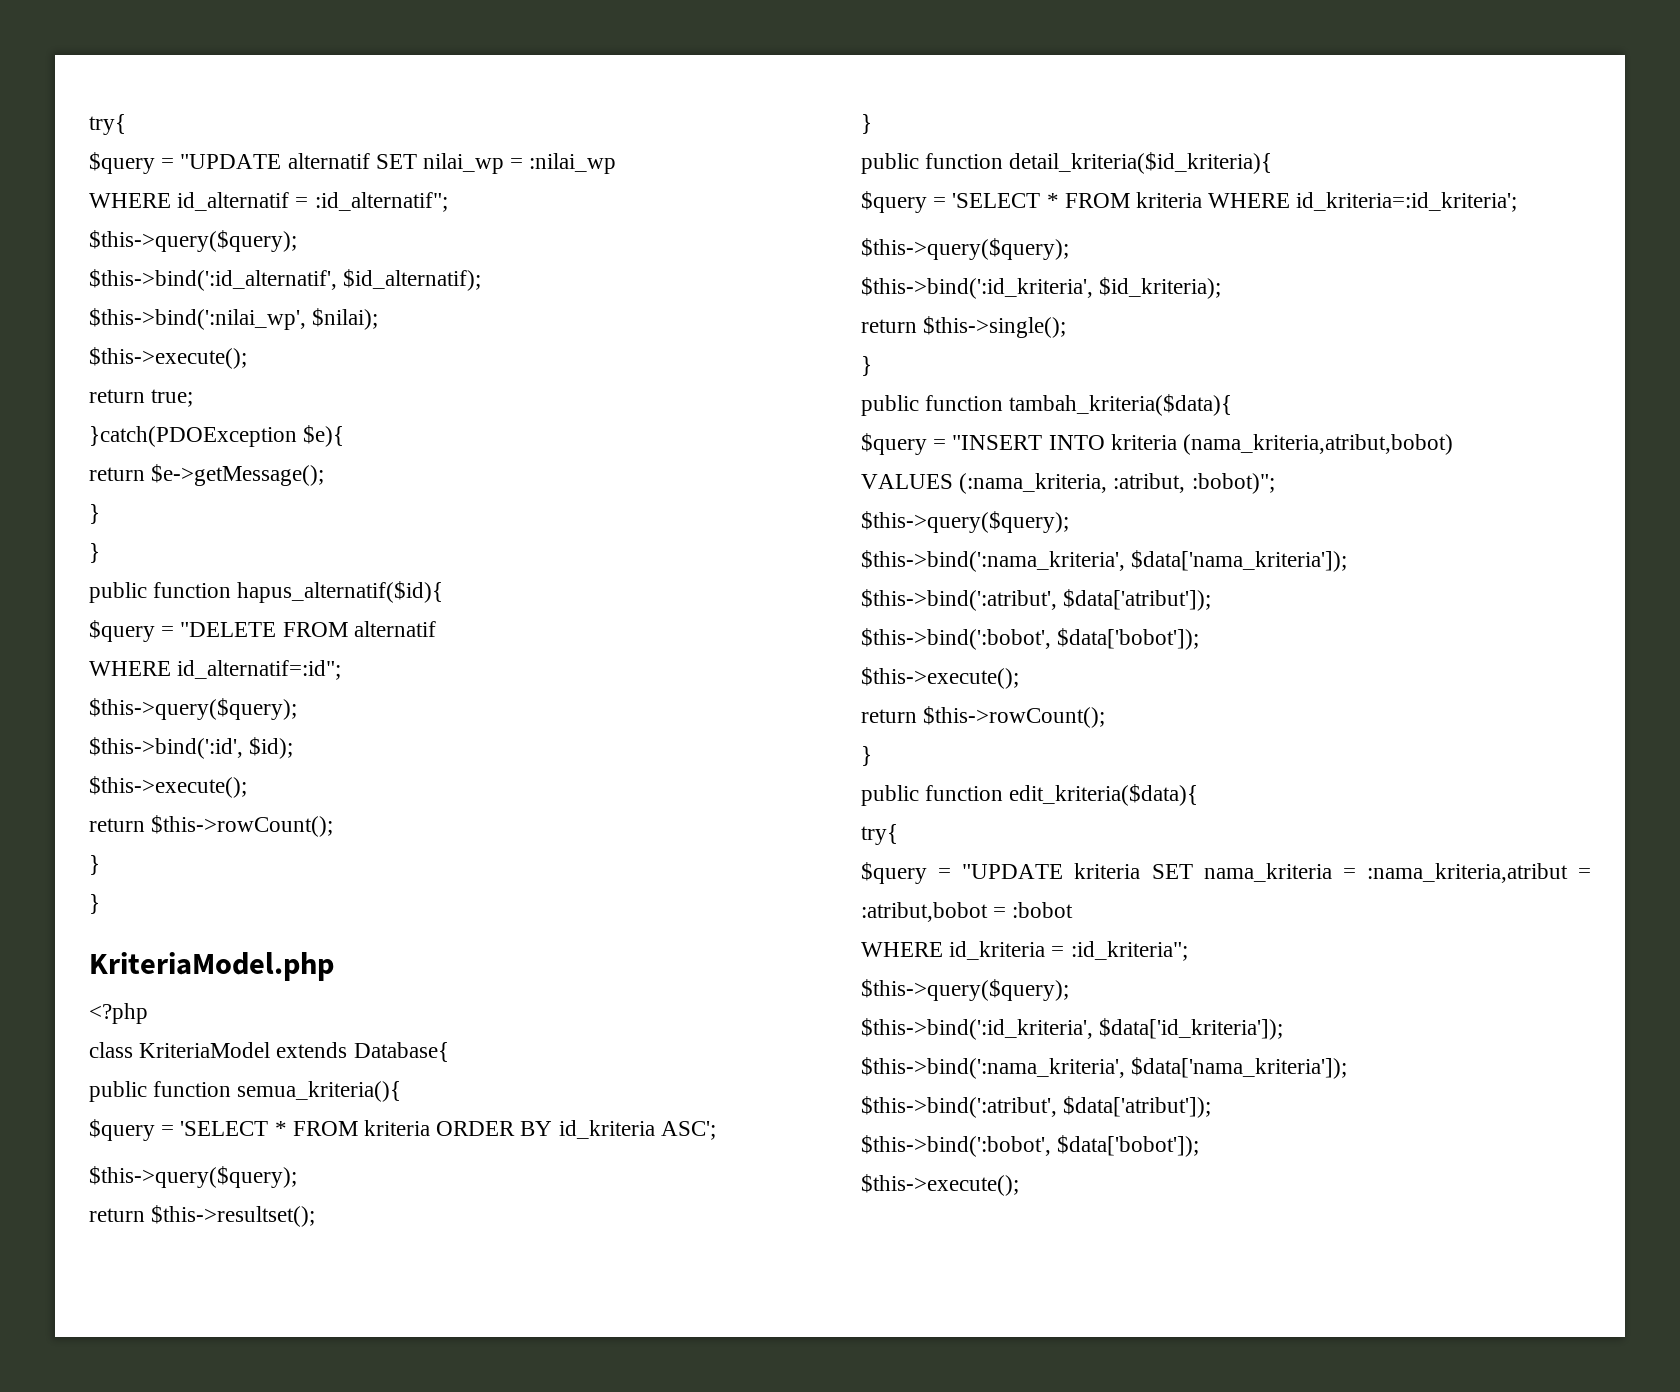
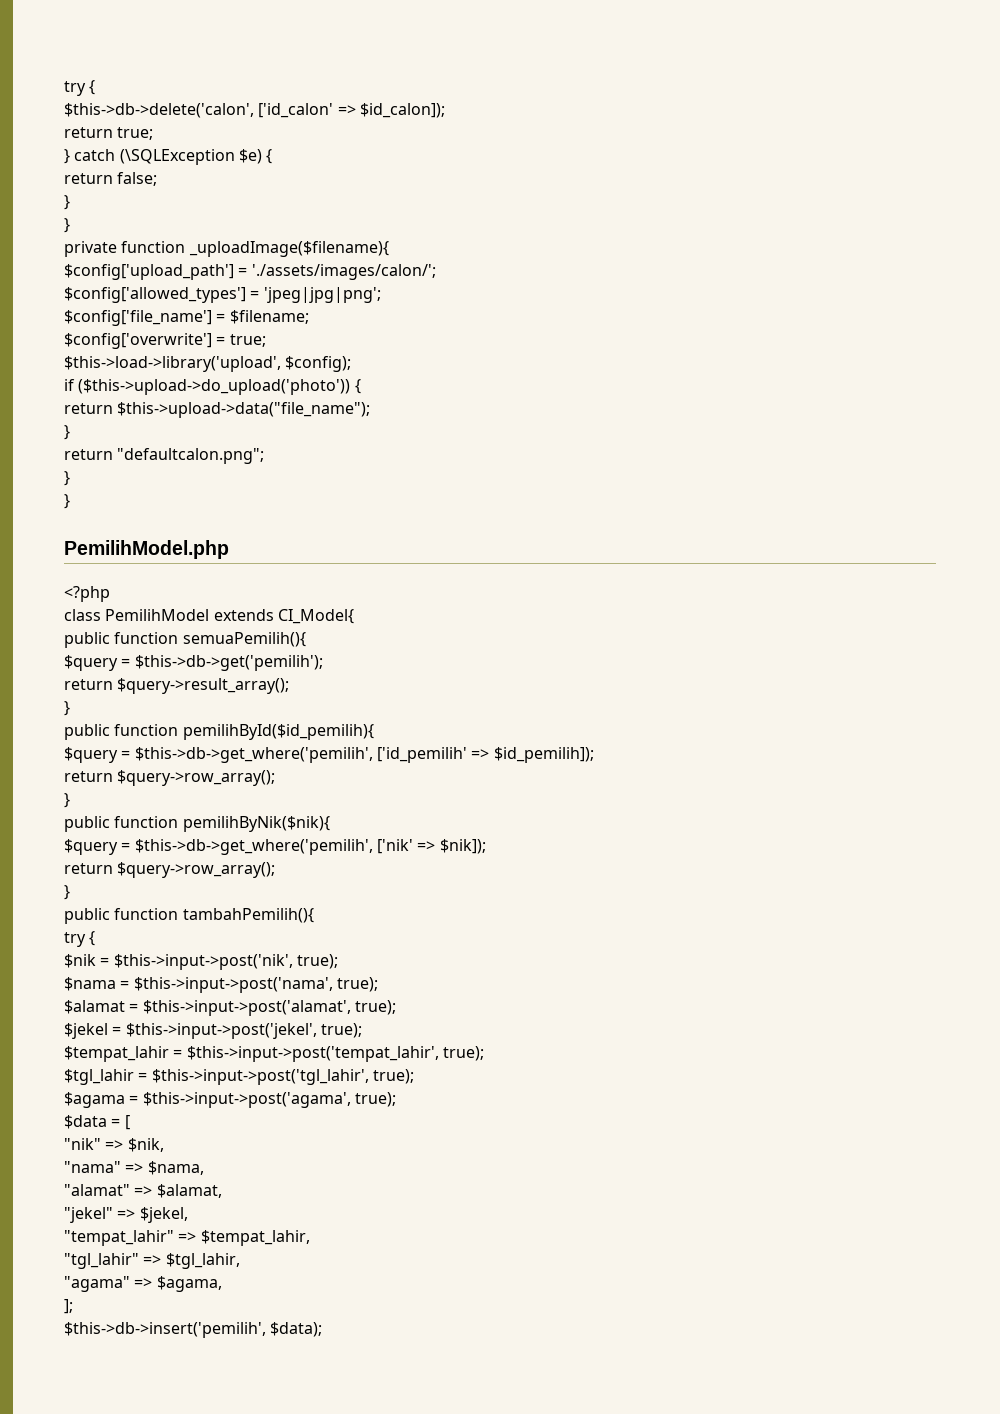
[89,114,126,135] [89,152,617,174] [89,192,448,212] [89,230,297,252] [89,269,482,291] [89,308,379,330] [89,347,247,369] [89,389,194,407] [89,425,345,447] [89,464,325,486] [89,504,100,524] [89,543,100,563] [89,581,444,603] [89,620,436,642] [89,660,342,680] [89,698,297,720] [89,737,294,759] [89,776,247,798] [89,815,334,837] [89,855,100,875] [89,894,100,914] [89,952,334,981] try{ // $query = "UPDATE alternatif SET nilai_wp = :nilai_wp // WHERE id_alternatif = :id_alternatif"; // $this->query($query); // $this->bind(':id_alternatif', $id_alternatif); // $this->bind(':nilai_wp', $nilai); // $this->execute(); // return true; // }catch(PDOException $e){ // return $e->getMessage(); // } // } // public function hapus_alternatif($id){ // $query = "DELETE FROM alternatif // WHERE id_alternatif=:id"; // $this->query($query); // $this->bind(':id', $id); // $this->execute(); // return $this->rowCount(); // } // } // KriteriaModel.php -> [64,80,96,96] [64,103,445,118] [64,127,154,140] [64,149,273,165] [64,172,158,186] [64,195,70,210] [64,218,70,233] [64,241,389,257] [64,264,436,280] [64,287,381,303] [64,310,309,326] [64,333,266,349] [64,356,352,372] [64,379,361,395] [64,402,371,418] [64,425,70,440] [64,448,265,464] [64,471,70,486] [64,494,70,509] [64,540,229,559] try { // $this->db->delete('calon', ['id_calon' => $id_calon]); // return true; // } catch (\SQLException $e) { // return false; // } // } // private function _uploadImage($filename){ // $config['upload_path'] = './assets/images/calon/'; // $config['allowed_types'] = 'jpeg|jpg|png'; // $config['file_name'] = $filename; // $config['overwrite'] = true; // $this->load->library('upload', $config); // if ($this->upload->do_upload('photo')) { // return $this->upload->data("file_name"); // } // return "defaultcalon.png"; // } // } // PemilihModel.php
[139,1042,449,1062] [89,1081,402,1102] [89,1119,716,1141] [89,1166,297,1188] [89,1205,316,1227] [861,114,872,134] [861,152,1273,174] [861,191,1518,213] [861,238,1069,260] [861,277,1222,299] [861,316,1067,338] [861,356,872,376] [861,394,1233,416] [861,433,1454,455] [861,473,1275,494] [861,511,1069,533] [861,550,1348,572] [861,589,1212,611] [861,628,1200,650] [861,667,1019,689] [861,706,1106,728] [861,746,872,766] [861,784,1199,806] [861,824,898,845] [861,862,1591,884] [861,902,1074,922] [861,941,1188,961] [861,979,1069,1001] [861,1018,1284,1040] [861,1057,1348,1079] [861,1096,1212,1118] [861,1135,1200,1157] [861,1174,1019,1196] KriteriaModel extends Database{ // public function semua_kriteria(){ // $query = 'SELECT * FROM kriteria ORDER BY id_kriteria ASC'; // $this->query($query); // return $this->resultset(); // } // public function detail_kriteria($id_kriteria){ // $query = 'SELECT * FROM kriteria WHERE id_kriteria=:id_kriteria'; // $this->query($query); // $this->bind(':id_kriteria', $id_kriteria); // return $this->single(); // } // public function tambah_kriteria($data){ // $query = "INSERT INTO kriteria (nama_kriteria,atribut,bobot) // VALUES (:nama_kriteria, :atribut, :bobot)"; // $this->query($query); // $this->bind(':nama_kriteria', $data['nama_kriteria']); // $this->bind(':atribut', $data['atribut']); // $this->bind(':bobot', $data['bobot']); // $this->execute(); // return $this->rowCount(); // } // public function edit_kriteria($data){ // try{ // $query = "UPDATE kriteria SET nama_kriteria = :nama_kriteria,atribut = :atribut,bobot = :bobot // WHERE id_kriteria = :id_kriteria"; // $this->query($query); // $this->bind(':id_kriteria', $data['id_kriteria']); // $this->bind(':nama_kriteria', $data['nama_kriteria']); // $this->bind(':atribut', $data['atribut']); // $this->bind(':bobot', $data['bobot']); // $this->execute(); -> [105,609,354,624] [64,632,306,648] [64,655,323,671] [64,678,290,694] [64,701,70,716] [64,724,374,740] [64,747,594,763] [64,770,276,786] [64,793,70,808] [64,816,330,832] [64,839,486,855] [64,862,276,878] [64,885,70,900] [64,908,314,924] [64,931,96,947] [64,954,338,970] [64,977,378,993] [64,1000,396,1016] [64,1023,362,1039] [64,1046,484,1062] [64,1069,414,1085] [64,1092,396,1108] [64,1115,130,1130] [64,1138,164,1152] [64,1161,204,1175] [64,1184,222,1198] [64,1207,188,1223] [64,1230,310,1246] [64,1253,240,1269] [64,1276,222,1292] [64,1299,73,1314] [64,1322,323,1338] PemilihModel extends CI_Model{ // public function semuaPemilih(){ // $query = $this->db->get('pemilih'); // return $query->result_array(); // } // public function pemilihById($id_pemilih){ // $query = $this->db->get_where('pemilih', ['id_pemilih' => $id_pemilih]); // return $query->row_array(); // } // public function pemilihByNik($nik){ // $query = $this->db->get_where('pemilih', ['nik' => $nik]); // return $query->row_array(); // } // public function tambahPemilih(){ // try { // $nik = $this->input->post('nik', true); // $nama = $this->input->post('nama', true); // $alamat = $this->input->post('alamat', true); // $jekel = $this->input->post('jekel', true); // $tempat_lahir = $this->input->post('tempat_lahir', true); // $tgl_lahir = $this->input->post('tgl_lahir', true); // $agama = $this->input->post('agama', true); // $data = [ // "nik" => $nik, // "nama" => $nama, // "alamat" => $alamat, // "jekel" => $jekel, // "tempat_lahir" => $tempat_lahir, // "tgl_lahir" => $tgl_lahir, // "agama" => $agama, // ]; // $this->db->insert('pemilih', $data);

